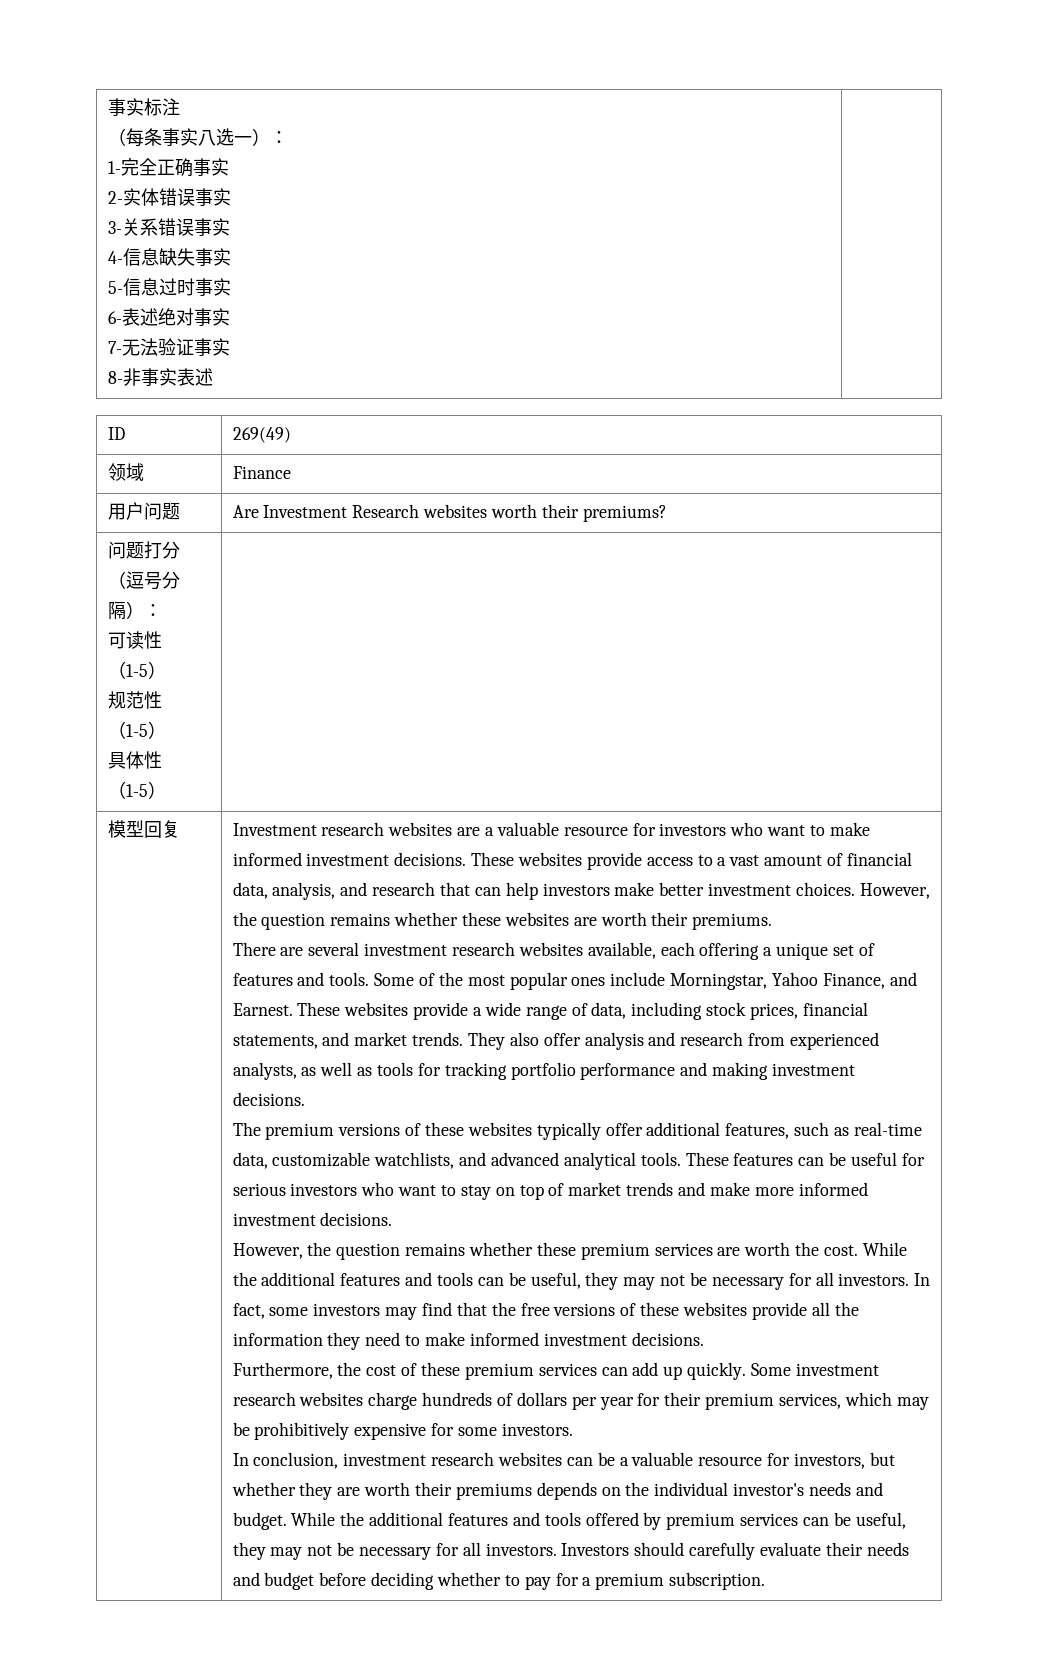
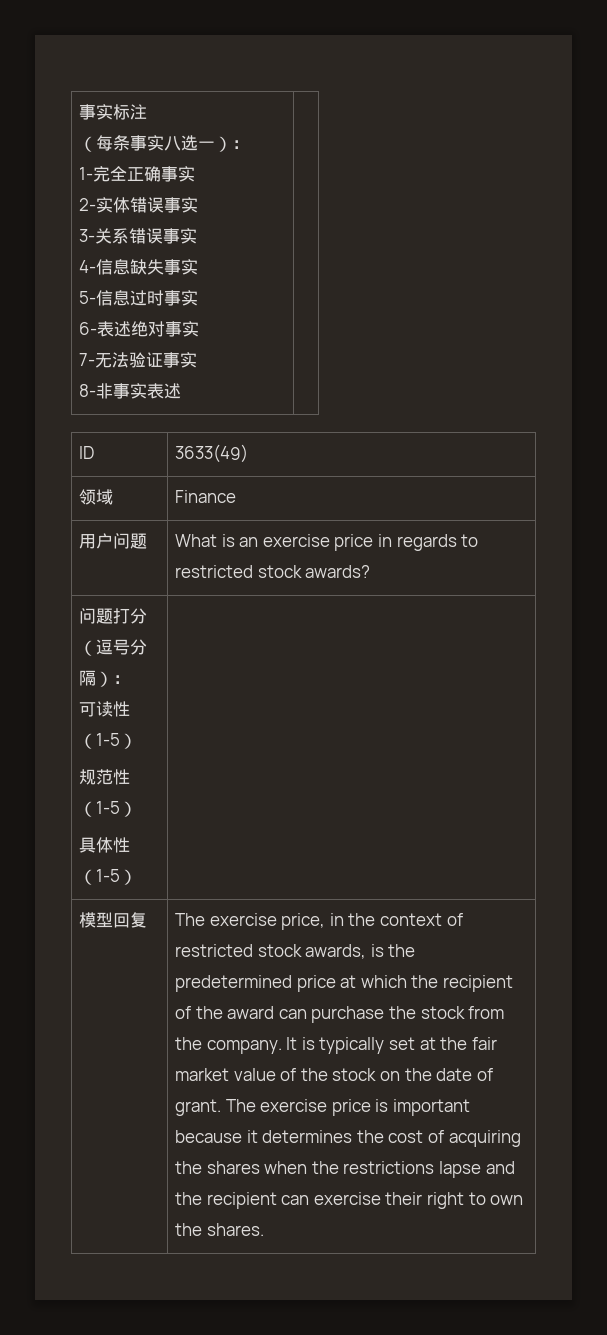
[232,427,291,443] 269(49) -> [175,444,249,463] 3633(49)
[232,504,667,522] Are Investment Research websites worth their premiums? -> [175,534,479,551] [175,565,371,578] What is an exercise price in regards to restricted stock awards?
[232,822,870,836] [232,852,912,870] [232,882,930,900] [232,912,773,930] [232,942,875,960] [232,972,917,990] [232,1002,868,1020] [232,1032,880,1050] [232,1062,856,1080] [232,1092,305,1106] [232,1122,922,1140] [232,1152,925,1170] [232,1182,868,1200] [232,1212,393,1226] [232,1242,907,1260] [232,1272,931,1290] [232,1302,859,1320] [232,1332,704,1350] [232,1362,879,1380] [232,1392,929,1410] [232,1422,573,1440] [232,1452,895,1469] [231,1482,883,1500] [232,1512,906,1530] [232,1542,909,1560] [232,1572,766,1590] Investment research websites are a valuable resource for investors who want to make informed investment decisions. These websites provide access to a vast amount of financial data, analysis, and research that can help investors make better investment choices. However, the question remains whether these websites are worth their premiums. // There are several investment research websites available, each offering a unique set of features and tools. Some of the most popular ones include Morningstar, Yahoo Finance, and Earnest. These websites provide a wide range of data, including stock prices, financial statements, and market trends. They also offer analysis and research from experienced analysts, as well as tools for tracking portfolio performance and making investment decisions. // The premium versions of these websites typically offer additional features, such as real-time data, customizable watchlists, and advanced analytical tools. These features can be useful for serious investors who want to stay on top of market trends and make more informed investment decisions. // However, the question remains whether these premium services are worth the cost. While the additional features and tools can be useful, they may not be necessary for all investors. In fact, some investors may find that the free versions of these websites provide all the information they need to make informed investment decisions. // Furthermore, the cost of these premium services can add up quickly. Some investment research websites charge hundreds of dollars per year for their premium services, which may be prohibitively expensive for some investors. // In conclusion, investment research websites can be a valuable resource for investors, but whether they are worth their premiums depends on the individual investor's needs and budget. While the additional features and tools offered by premium services can be useful, they may not be necessary for all investors. Investors should carefully evaluate their needs and budget before deciding whether to pay for a premium subscription. -> [175,913,463,930] [175,944,416,959] [175,975,513,992] [175,1006,505,1023] [175,1037,497,1054] [175,1068,493,1081] [175,1099,470,1116] [175,1130,521,1147] [175,1161,515,1178] [175,1192,524,1209] [175,1223,264,1236] The exercise price, in the context of restricted stock awards, is the predetermined price at which the recipient of the award can purchase the stock from the company. It is typically set at the fair market value of the stock on the date of grant. The exercise price is important because it determines the cost of acquiring the shares when the restrictions lapse and the recipient can exercise their right to own the shares.

